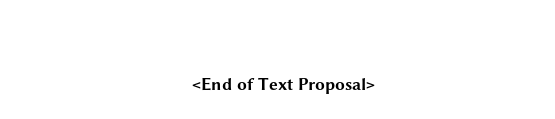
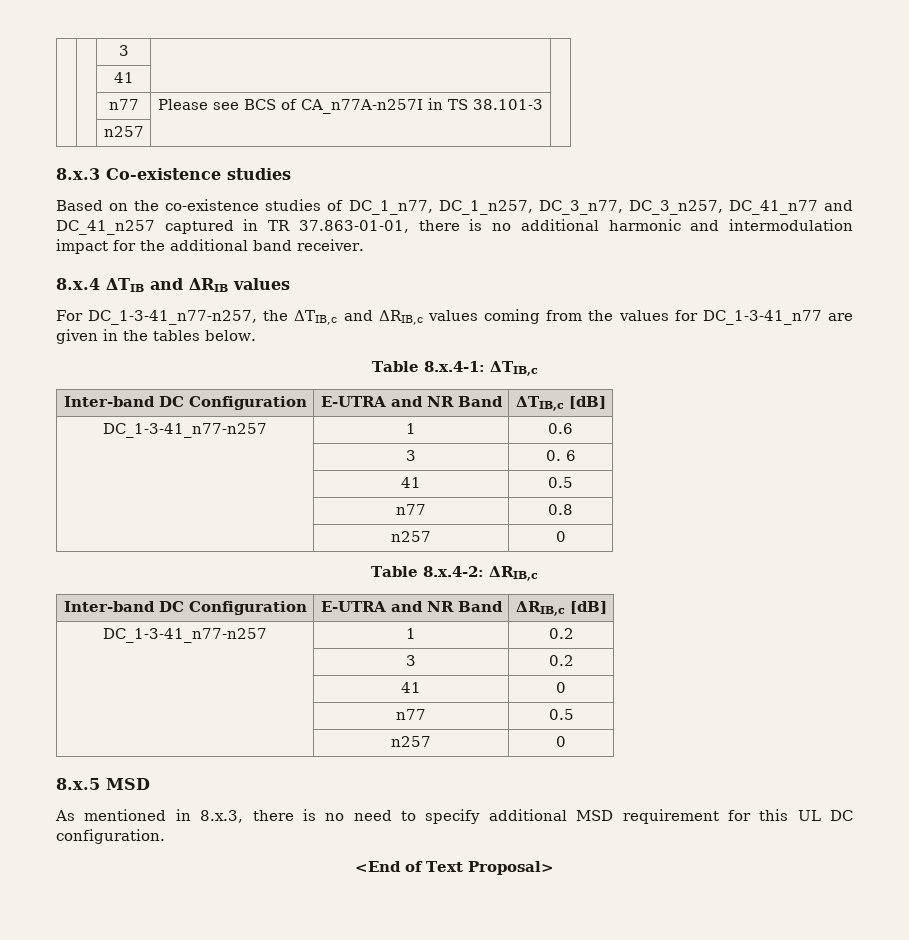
(192, 84) none -> [118,45,129,56] [113,72,134,83] [108,99,139,110] [158,98,543,114] [103,126,144,137] [56,168,291,180] [56,199,853,215] [56,219,854,235] [56,239,364,254] [56,278,290,292] [56,309,853,325] [56,329,256,344] [371,361,538,376] [63,396,307,410] [320,396,503,407] [515,396,606,411] [103,423,267,438] [406,423,416,434] [548,423,573,434] [406,450,416,461] [545,450,576,461] [401,477,421,488] [548,477,573,488] [396,504,426,515] [548,504,573,515] [391,531,431,542] [555,531,566,542] [371,566,538,581] [63,601,307,615] [320,601,503,612] [515,601,607,616] [103,628,267,643] [406,628,416,639] [548,628,574,639] [406,655,416,666] [548,655,574,666] [401,682,421,693] [556,682,566,693] [396,709,426,720] [548,709,574,720] [391,736,431,747] [556,736,566,747] [56,778,150,790] [55,809,853,824] [56,829,165,844] | | 3 | | // | | 41 | | // | | n77 | Please see BCS of CA_n77A-n257I in TS 38.101-3 | // | | n257 | | // 8.x.3 Co-existence studies // Based on the co-existence studies of DC_1_n77, DC_1_n257, DC_3_n77, DC_3_n257, DC_41_n77 and DC_41_n257 captured in TR 37.863-01-01, there is no additional harmonic and intermodulation impact for the additional band receiver. // 8.x.4 ∆TIB and ∆RIB values // For DC_1-3-41_n77-n257, the ΔTIB,c and ΔRIB,c values coming from the values for DC_1-3-41_n77 are given in the tables below. // Table 8.x.4-1: ΔTIB,c // Inter-band DC Configuration | E-UTRA and NR Band | ΔTIB,c [dB] // DC_1-3-41_n77-n257 | 1 | 0.6 // | 3 | 0. 6 // | 41 | 0.5 // | n77 | 0.8 // | n257 | 0 // Table 8.x.4-2: ΔRIB,c // Inter-band DC Configuration | E-UTRA and NR Band | ΔRIB,c [dB] // DC_1-3-41_n77-n257 | 1 | 0.2 // | 3 | 0.2 // | 41 | 0 // | n77 | 0.5 // | n257 | 0 // 8.x.5 MSD // As mentioned in 8.x.3, there is no need to specify additional MSD requirement for this UL DC configuration. //

